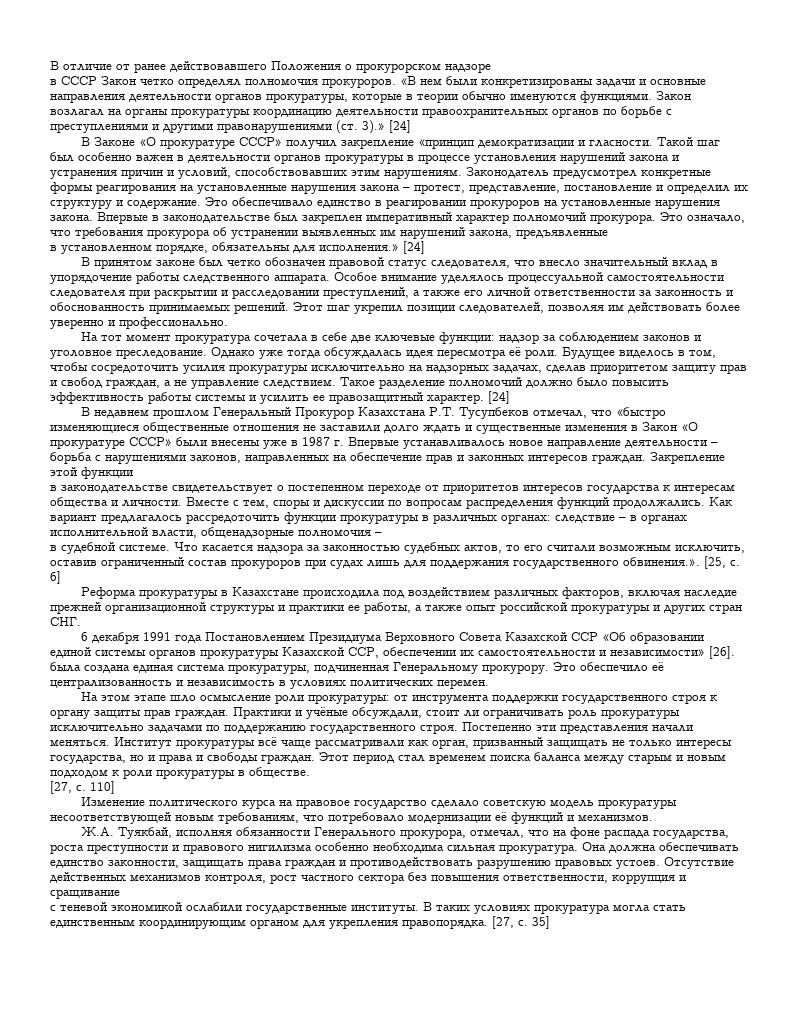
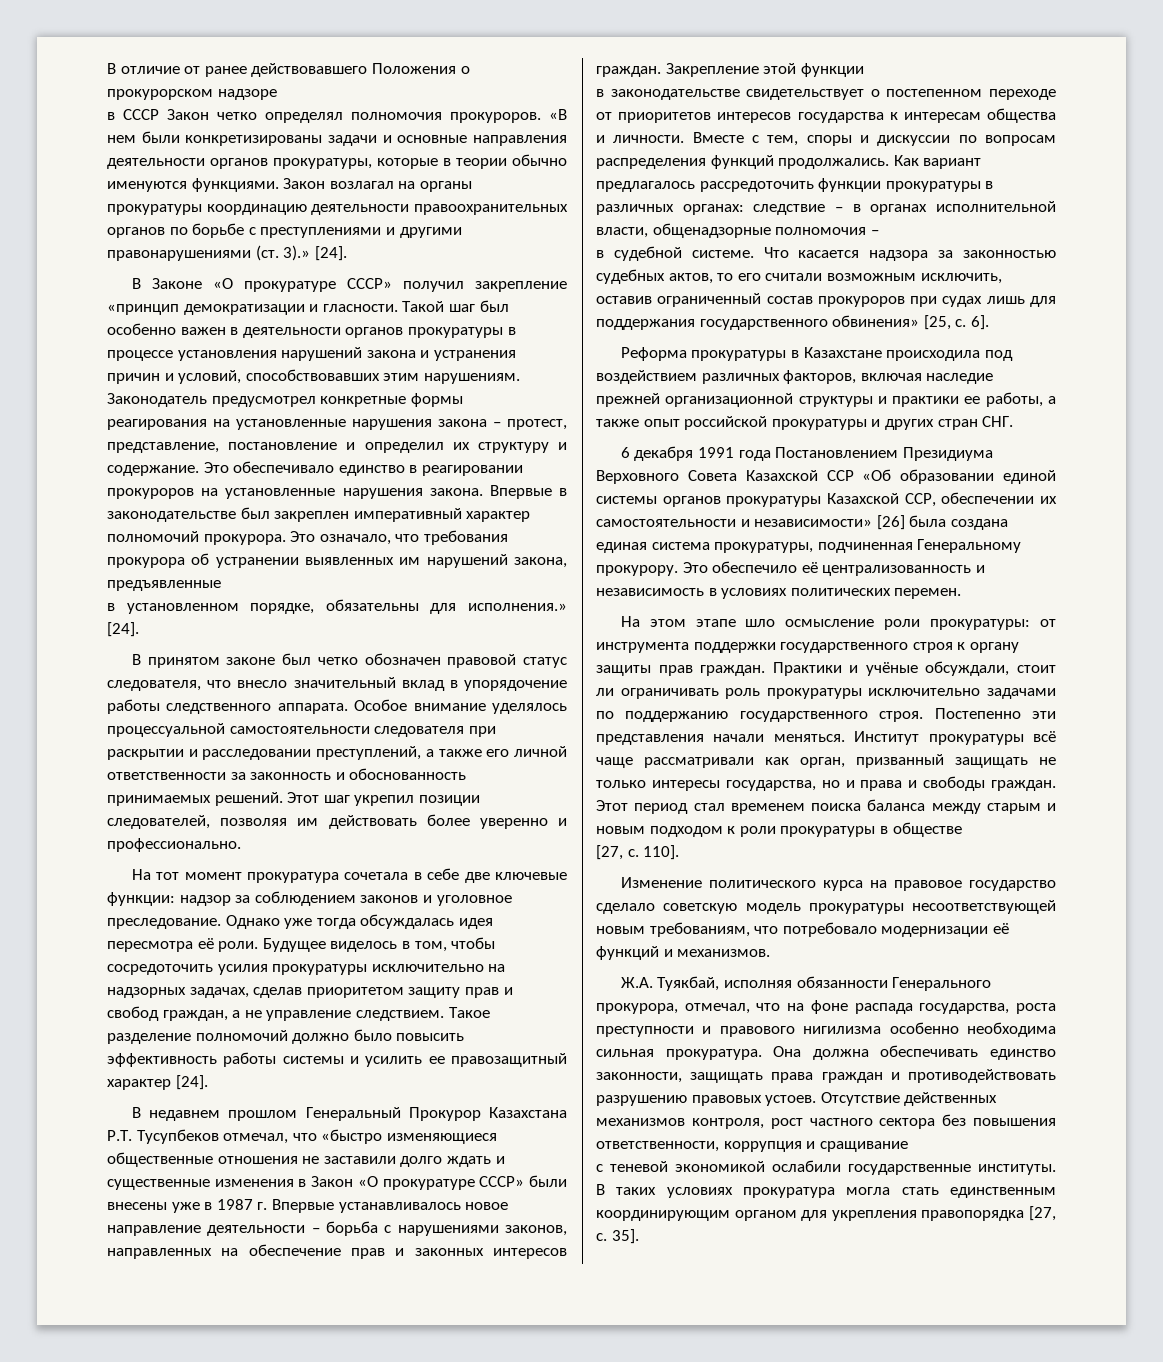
[389,120,411,133] [24] -> [314,246,347,261] [24].
[403,241,425,254] [24] -> [107,622,139,637] [24].
[427,391,510,404] характер. [24] -> [107,1075,208,1090] характер [24].
[623,557,700,566] обвинения.». -> [832,315,920,327] обвинения»
[50,571,61,584] 6] -> [970,315,989,330] 6].
[709,646,735,659] [26]. -> [876,515,905,530] [26]
[249,767,310,778] [50,781,115,794] обществе. // [27, с. 110] -> [892,822,962,837] [596,845,680,860] обществе // [27, с. 110].
[402,916,550,929] правопорядка. [27, с. 35] -> [921,1206,1056,1221] [596,1229,639,1244] правопорядка [27, с. 35].

